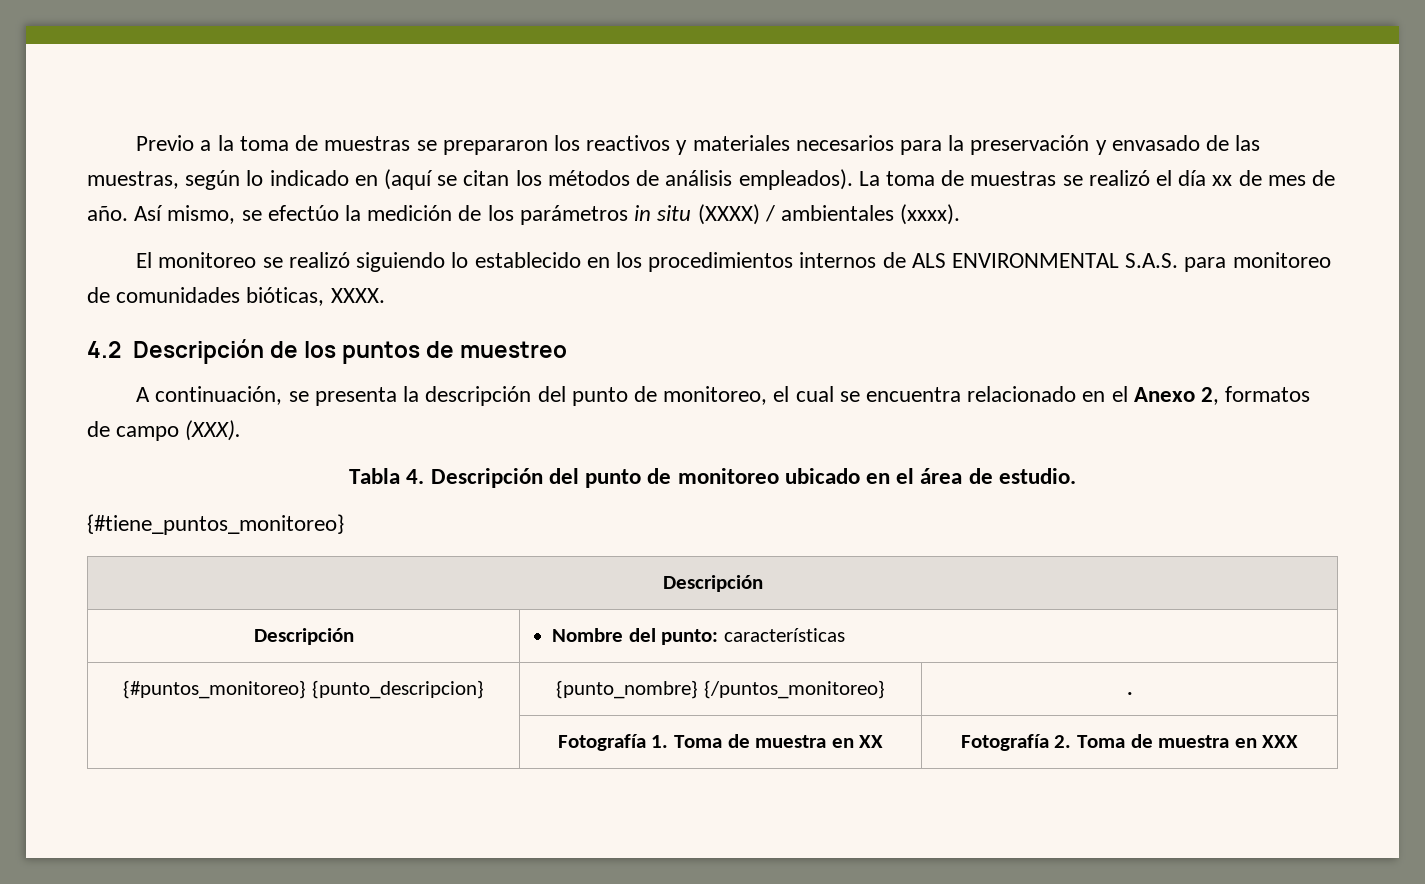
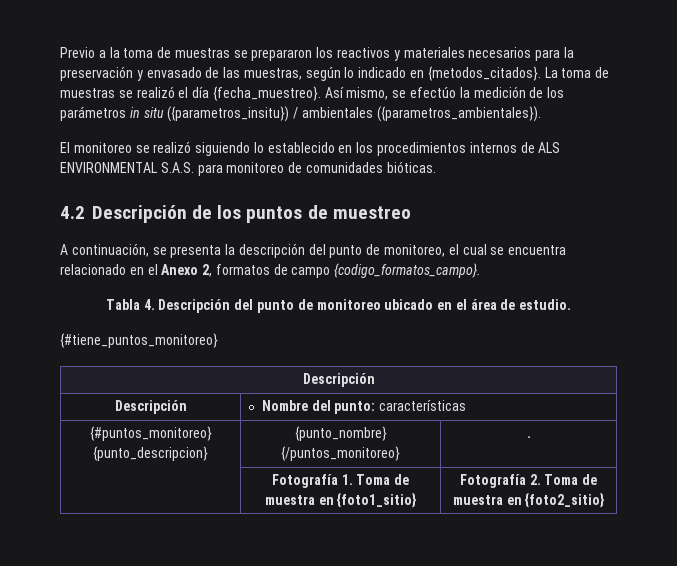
[384,169,853,190] (aquí se citan los métodos de análisis empleados). -> [427,66,541,81] {metodos_citados}.
[1212,170,1336,186] [87,206,128,221] xx de mes de año. -> [212,86,321,101] {fecha_muestreo}.
[697,204,760,225] (XXXX) -> [167,106,290,122] ({parametros_insitu})
[900,204,961,225] (xxxx). -> [376,106,541,122] ({parametros_ambientales}).
[246,287,385,306] bióticas, XXXX. -> [386,161,436,173] bióticas.
[185,420,242,441] (XXX). -> [334,263,482,278] {codigo_formatos_campo}.
[859,735,884,748] XX -> [337,492,417,508] {foto1_sitio}
[1262,735,1299,748] XXX -> [525,492,605,508] {foto2_sitio}

